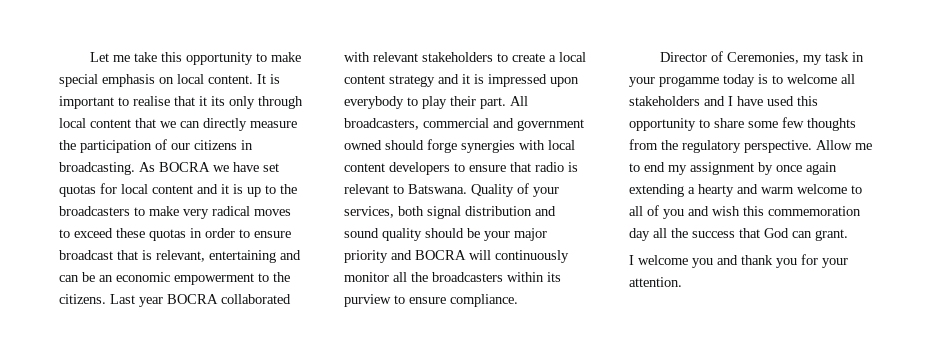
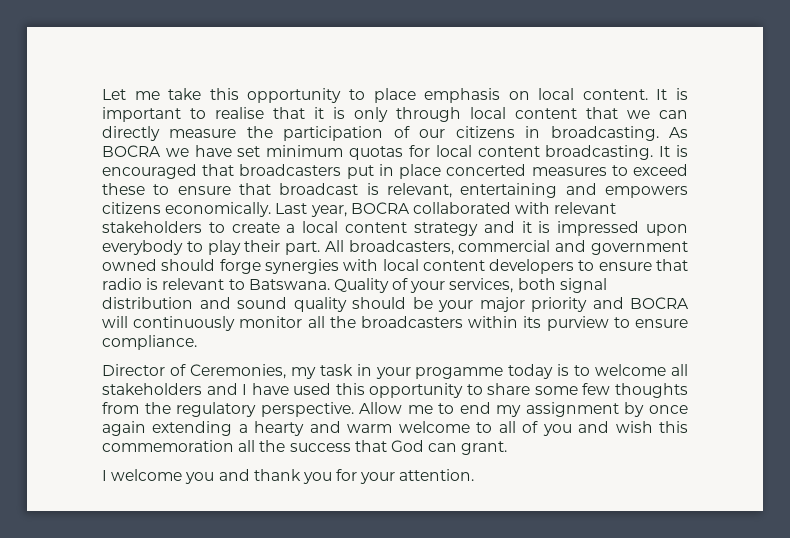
[270,52,301,62] [59,74,98,87] make special -> [373,88,416,103] place
[211,96,225,106] its -> [333,107,345,119] is
(279, 167) none -> [266,145,344,157] minimum
[197,184,297,197] [59,206,291,219] [59,228,291,241] [59,250,301,263] [59,272,290,285] [59,294,163,307] and it is up to the broadcasters to make very radical moves to exceed these quotas in order to ensure broadcast that is relevant, entertaining and can be an economic empowerment to the citizens. Last year -> [545,145,688,160] [102,164,688,179] [102,183,688,198] [102,202,347,217] broadcasting. It is encouraged that broadcasters put in place concerted measures to exceed these to ensure that broadcast is relevant, entertaining and empowers citizens economically. Last year,
[629,228,650,241] day -> (234, 446) none

